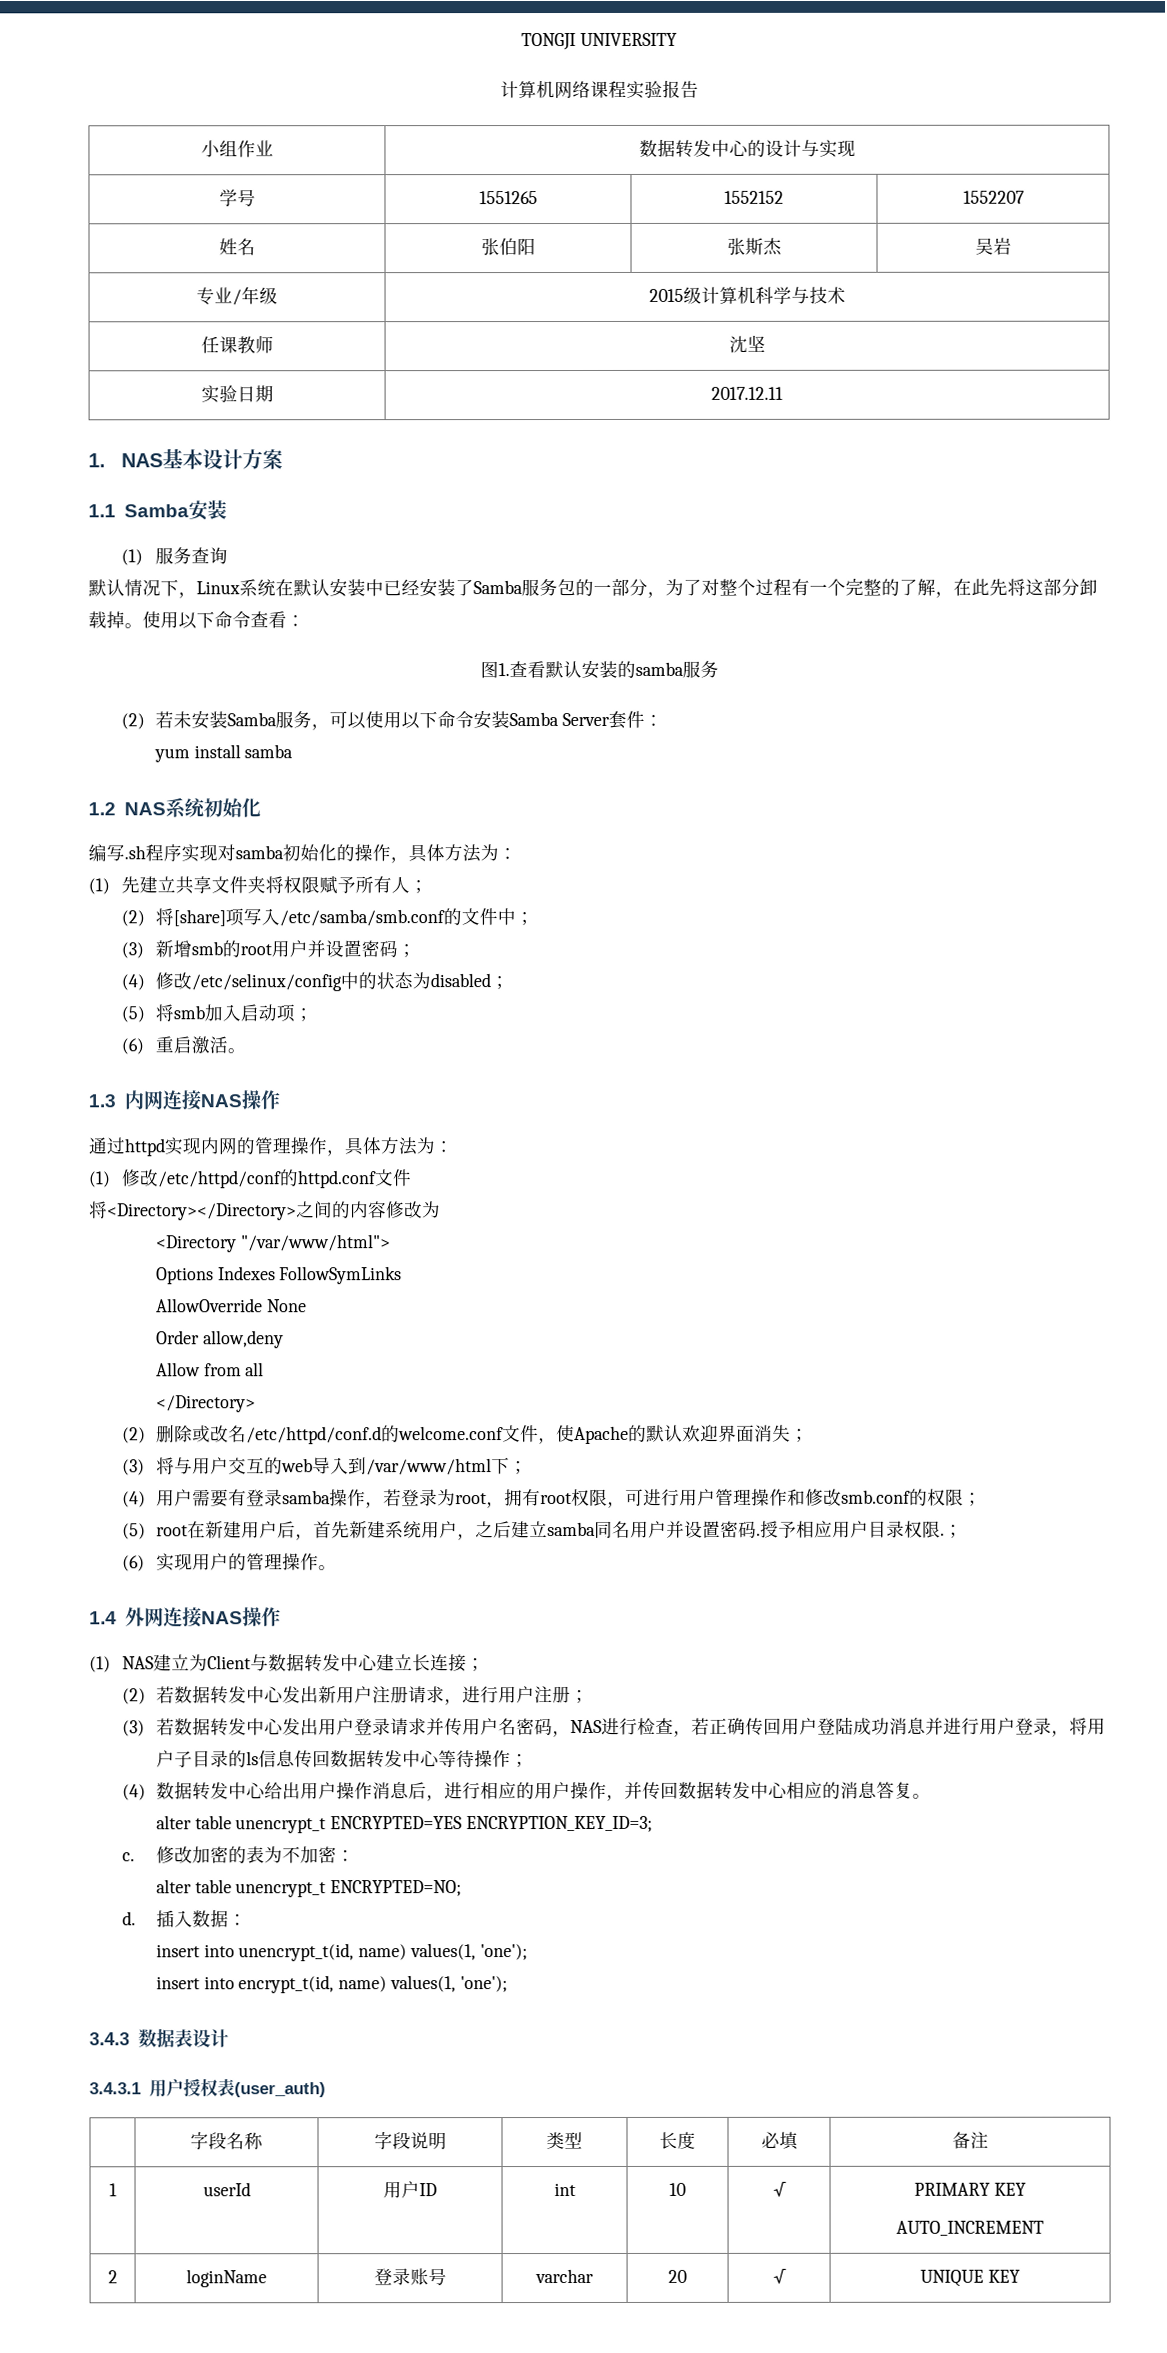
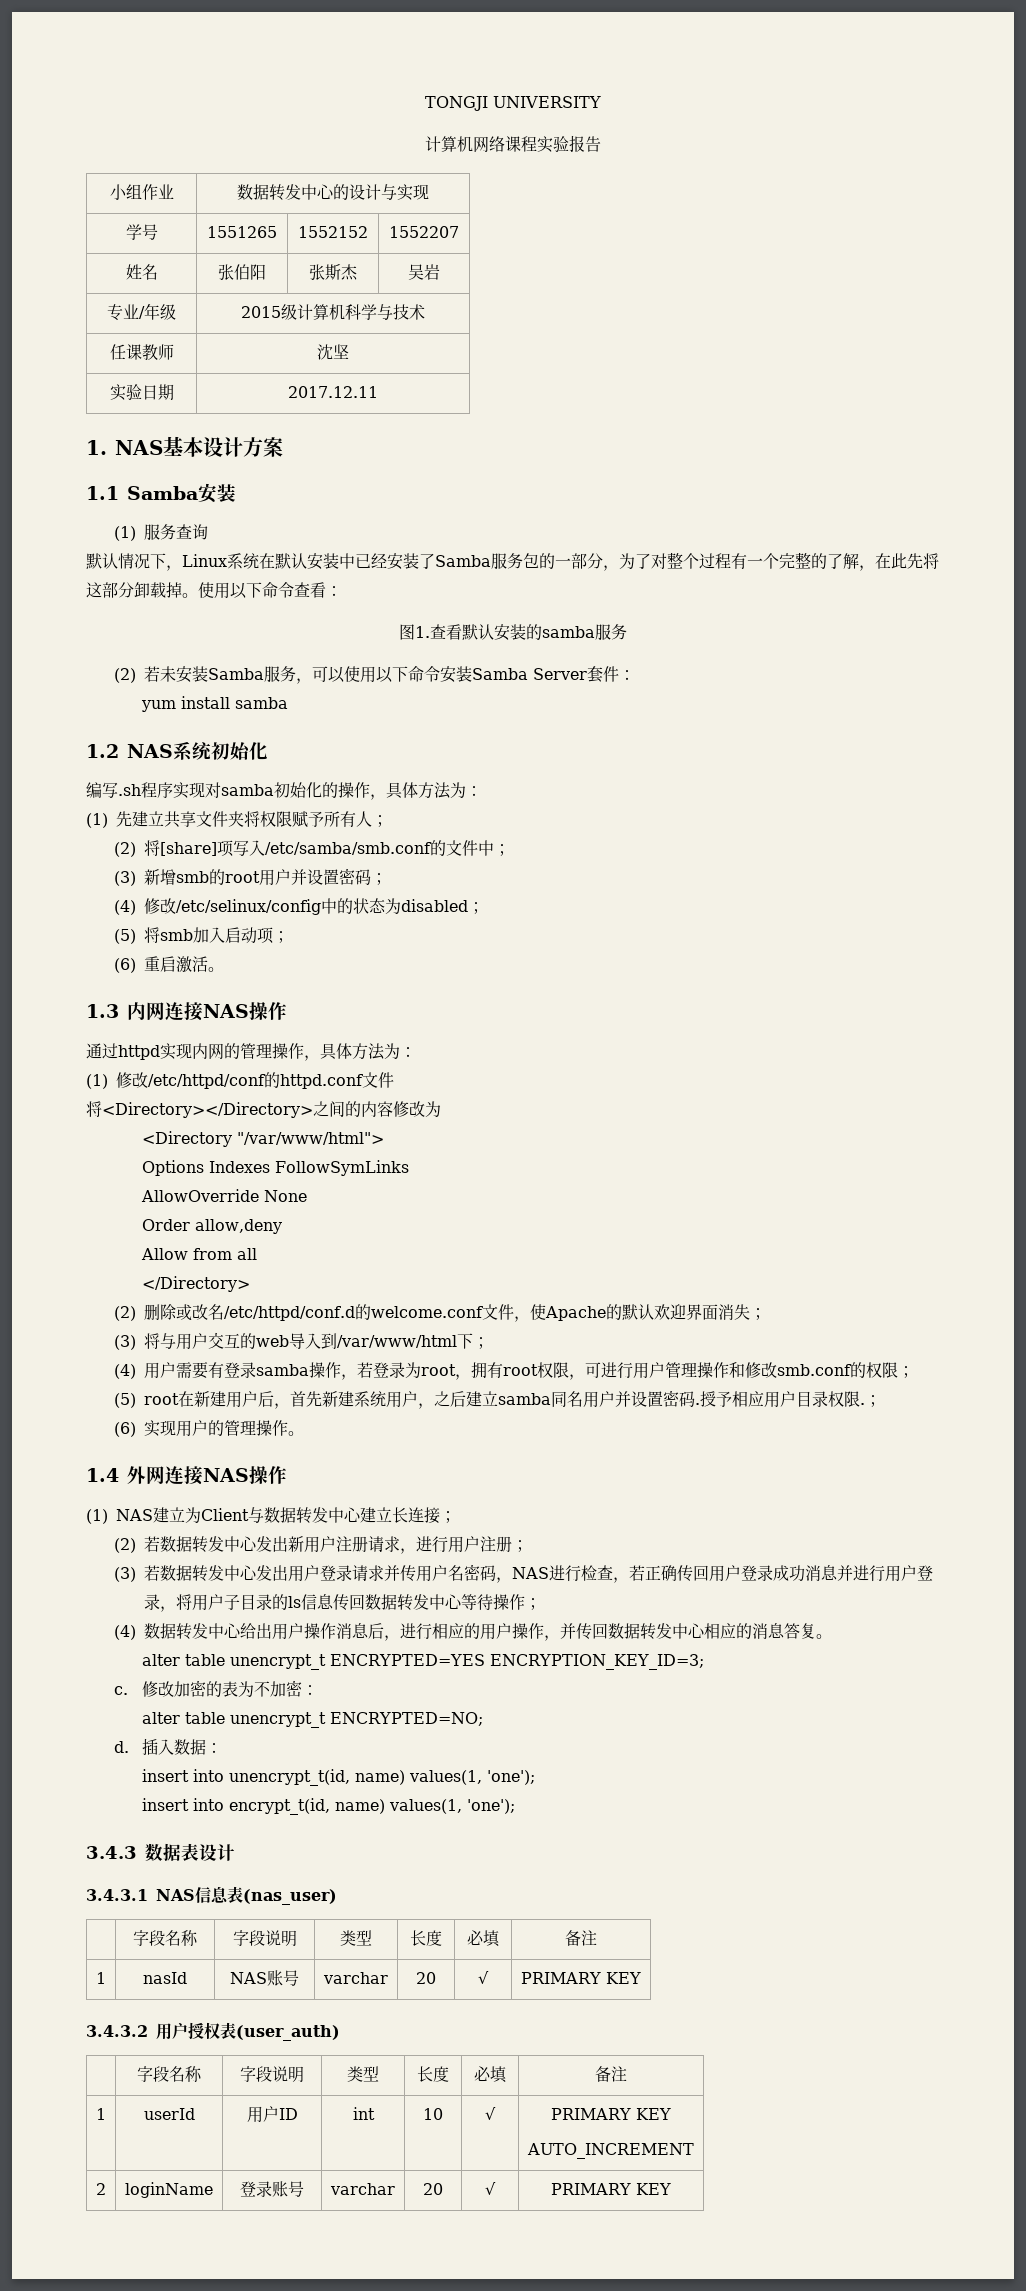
[834,1716,854,1735] 陆 -> [757,1565,774,1581] 录
(141, 2088) none -> [156,1886,337,1905] [133,1930,198,1946] [232,1930,297,1947] [340,1930,372,1946] [410,1930,442,1946] [467,1930,501,1947] [565,1930,597,1946] [96,1972,106,1984] [143,1972,187,1984] [230,1970,299,1986] [323,1972,388,1984] [416,1972,436,1984] [478,1971,489,1984] [521,1972,641,1984] [86,2025,148,2037] NAS信息表(nas_user) // | 字段名称 | 字段说明 | 类型 | 长度 | 必填 | 备注 // 1 | nasId | NAS账号 | varchar | 20 | √ | PRIMARY KEY // 3.4.3.2
[920,2269,985,2287] UNIQUE -> [551,2183,631,2195] PRIMARY

